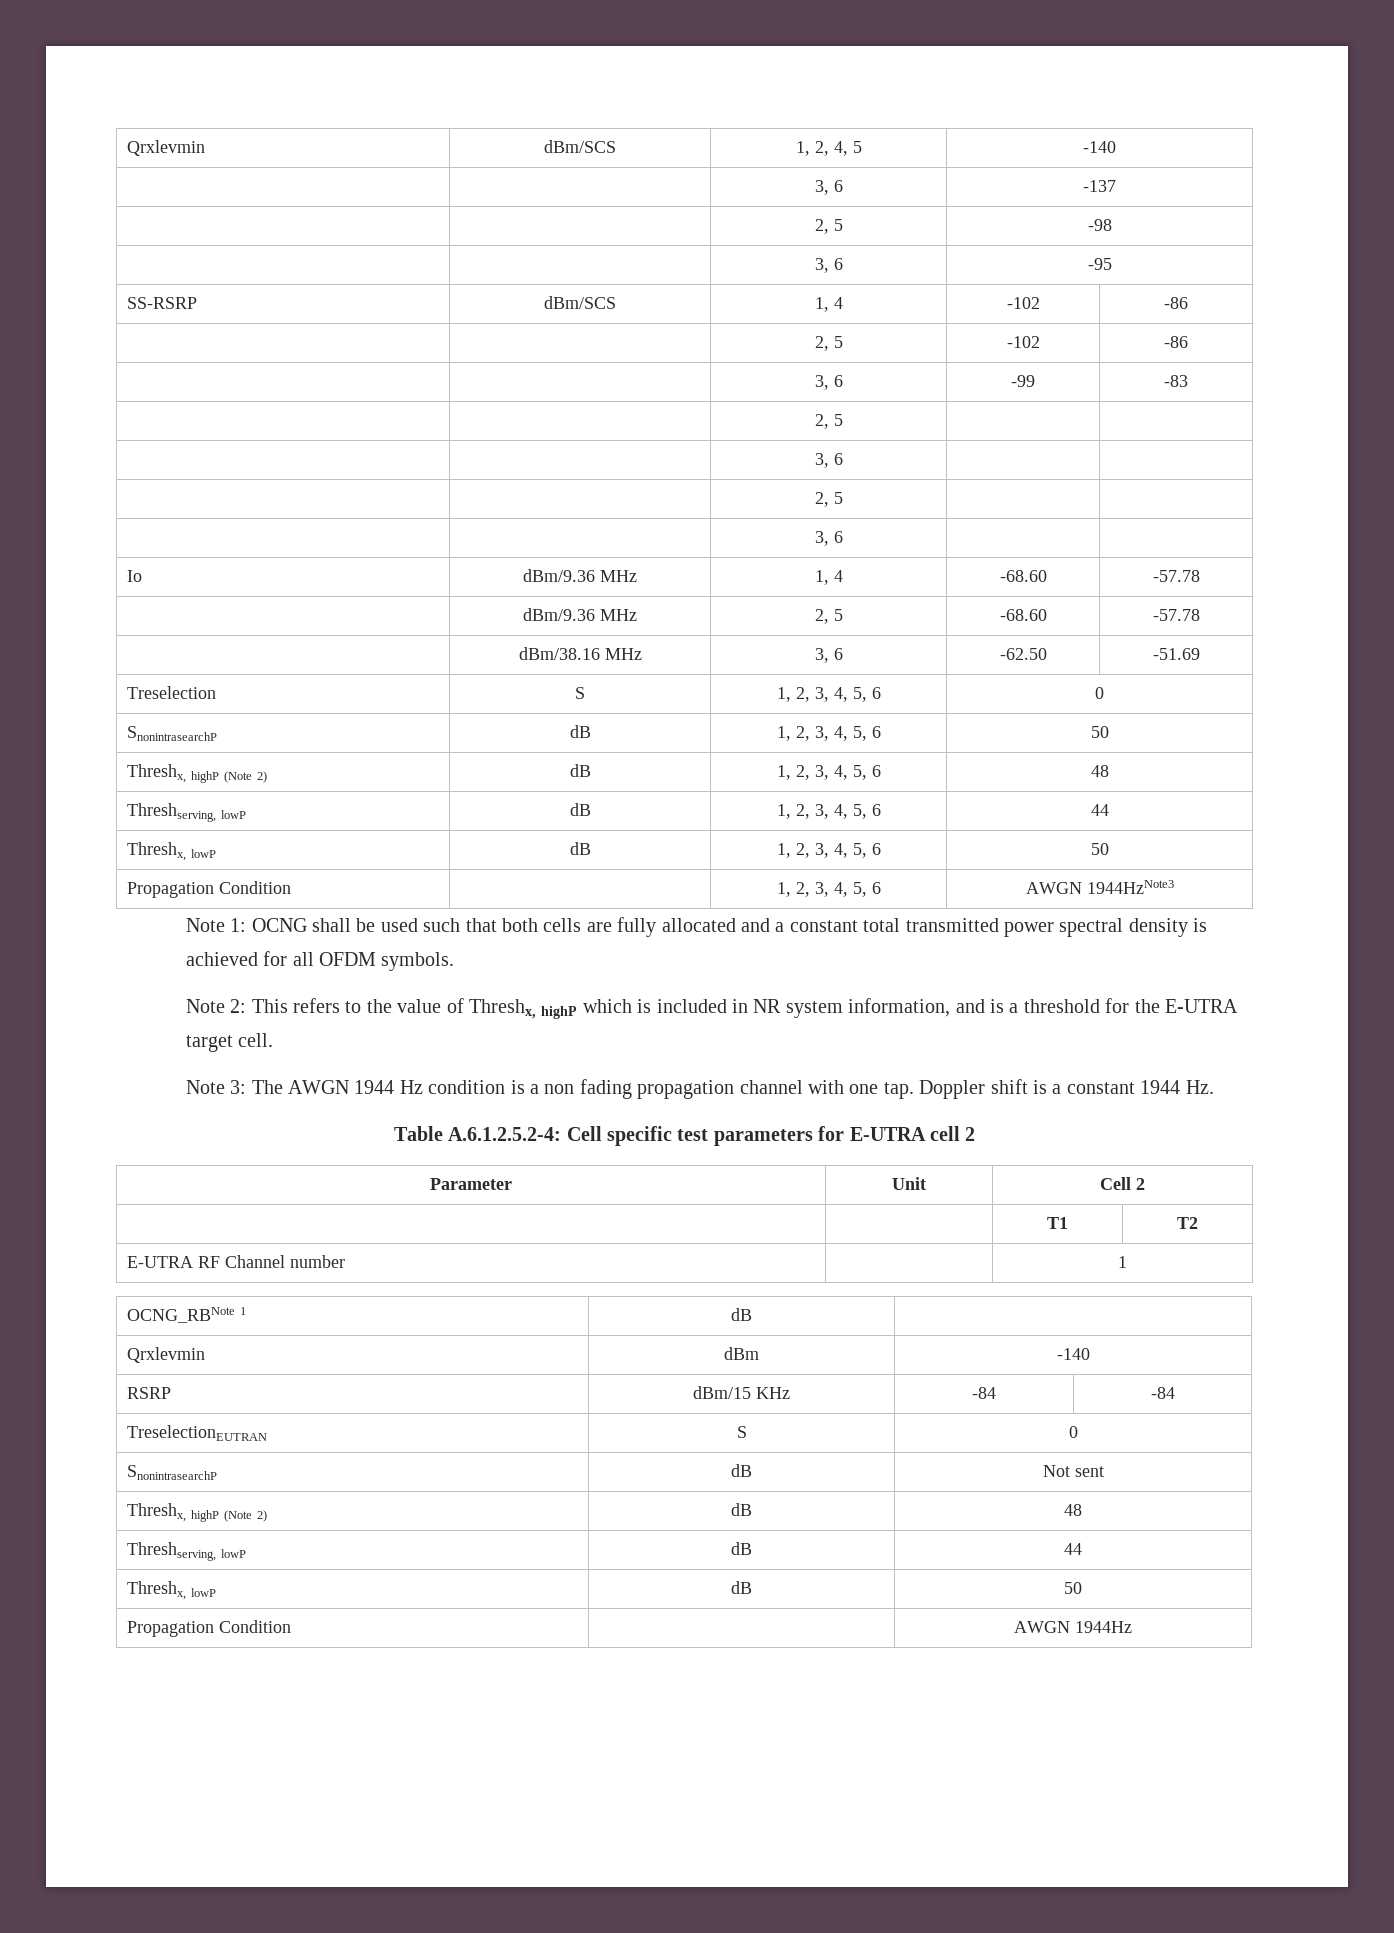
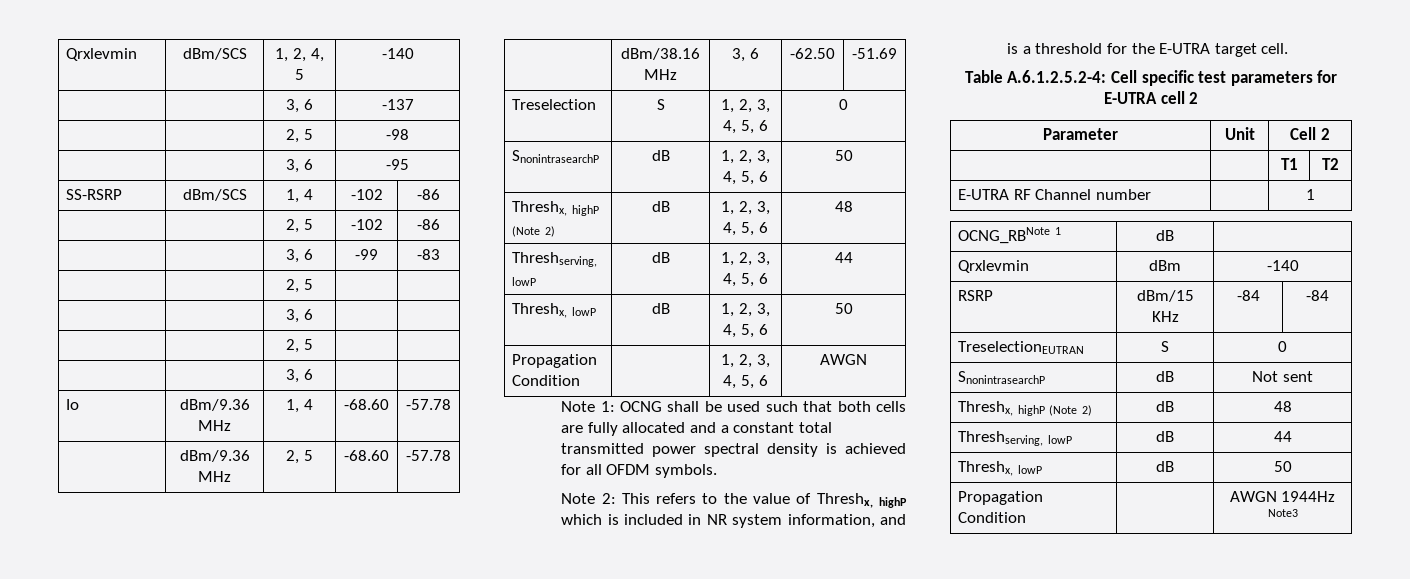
[1086,880,1174,894] 1944HzNote3 -> (867, 359) none
[185,1079,1214,1099] // Note 3: The AWGN 1944 Hz condition is a non fading propagation channel with one tap. Doppler shift is a constant 1944 Hz. -> (1289, 48) none
(1132, 1627) none -> [1267,509,1298,517] Note3

